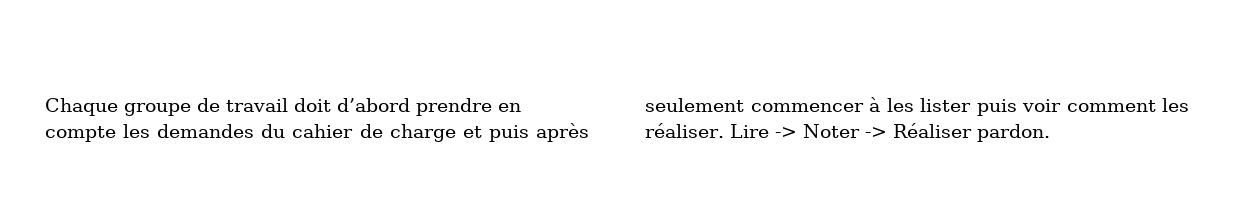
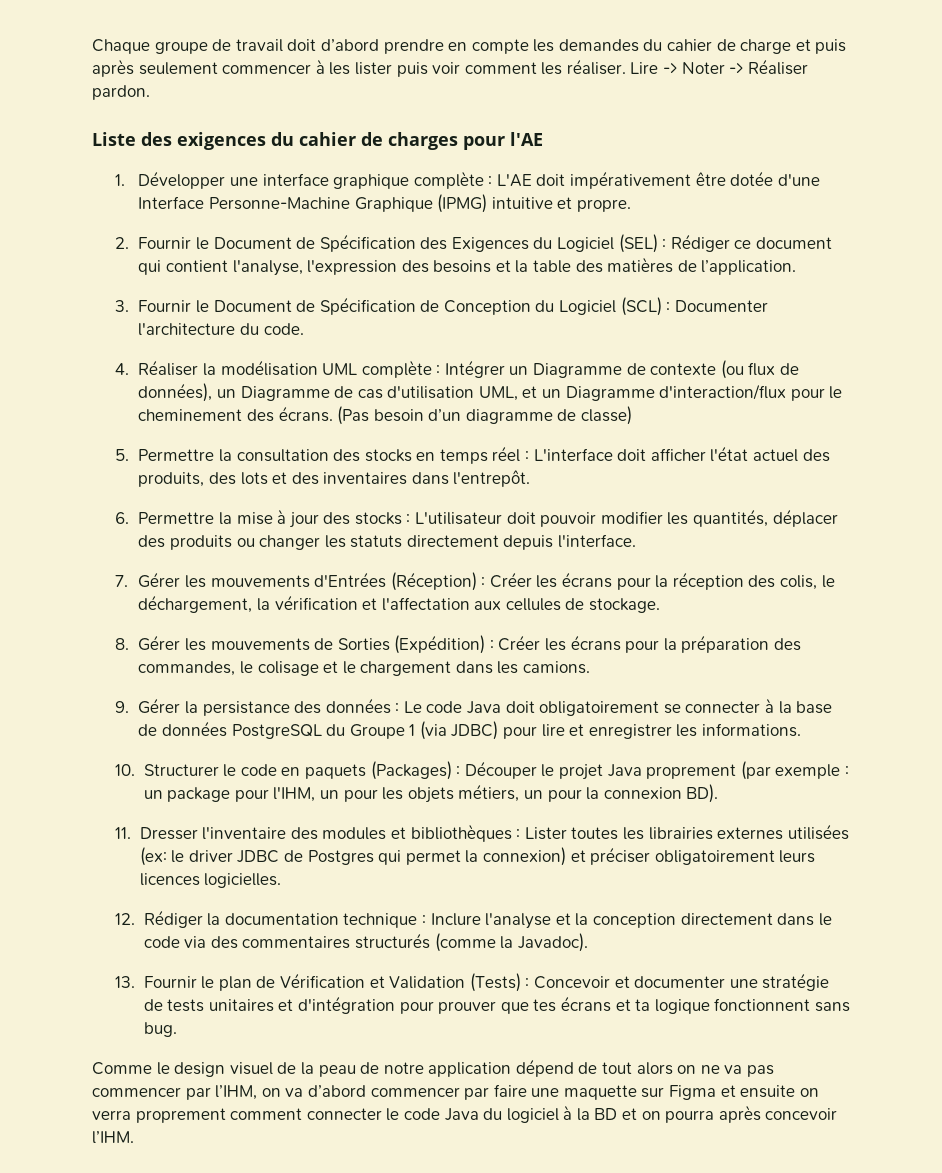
(1050, 133) none -> [92,132,543,150] [115,171,820,189] [138,194,631,213] [115,234,832,253] [138,257,797,276] [115,297,768,316] [138,323,304,336] [115,360,799,379] [138,383,843,402] [138,406,633,425] [115,446,830,464] [138,470,531,487] [115,509,838,528] [138,534,637,550] [115,572,835,591] [138,595,661,613] [115,635,801,654] [138,661,591,676] [115,698,833,716] [138,721,801,740] [115,761,849,780] [143,784,719,803] [115,824,849,842] [139,847,816,866] [139,873,282,888] [115,910,832,929] [143,933,588,952] [115,973,830,992] [143,996,850,1014] [143,1022,177,1037] [92,1059,775,1077] [92,1084,819,1100] [92,1105,838,1123] [92,1131,134,1144] // Liste des exigences du cahier de charges pour l'AE // 1. Développer une interface graphique complète : L'AE doit impérativement être dotée d'une Interface Personne-Machine Graphique (IPMG) intuitive et propre. // 2. Fournir le Document de Spécification des Exigences du Logiciel (SEL) : Rédiger ce document qui contient l'analyse, l'expression des besoins et la table des matières de l’application. // 3. Fournir le Document de Spécification de Conception du Logiciel (SCL) : Documenter l'architecture du code. // 4. Réaliser la modélisation UML complète : Intégrer un Diagramme de contexte (ou flux de données), un Diagramme de cas d'utilisation UML, et un Diagramme d'interaction/flux pour le cheminement des écrans. (Pas besoin d’un diagramme de classe) // 5. Permettre la consultation des stocks en temps réel : L'interface doit afficher l'état actuel des produits, des lots et des inventaires dans l'entrepôt. // 6. Permettre la mise à jour des stocks : L'utilisateur doit pouvoir modifier les quantités, déplacer des produits ou changer les statuts directement depuis l'interface. // 7. Gérer les mouvements d'Entrées (Réception) : Créer les écrans pour la réception des colis, le déchargement, la vérification et l'affectation aux cellules de stockage. // 8. Gérer les mouvements de Sorties (Expédition) : Créer les écrans pour la préparation des commandes, le colisage et le chargement dans les camions. // 9. Gérer la persistance des données : Le code Java doit obligatoirement se connecter à la base de données PostgreSQL du Groupe 1 (via JDBC) pour lire et enregistrer les informations. // 10. Structurer le code en paquets (Packages) : Découper le projet Java proprement (par exemple : un package pour l'IHM, un pour les objets métiers, un pour la connexion BD). // 11. Dresser l'inventaire des modules et bibliothèques : Lister toutes les librairies externes utilisées (ex: le driver JDBC de Postgres qui permet la connexion) et préciser obligatoirement leurs licences logicielles. // 12. Rédiger la documentation technique : Inclure l'analyse et la conception directement dans le code via des commentaires structurés (comme la Javadoc). // 13. Fournir le plan de Vérification et Validation (Tests) : Concevoir et documenter une stratégie de tests unitaires et d'intégration pour prouver que tes écrans et ta logique fonctionnent sans bug. // Comme le design visuel de la peau de notre application dépend de tout alors on ne va pas commencer par l’IHM, on va d’abord commencer par faire une maquette sur Figma et ensuite on verra proprement comment connecter le code Java du logiciel à la BD et on pourra après concevoir l’IHM.

